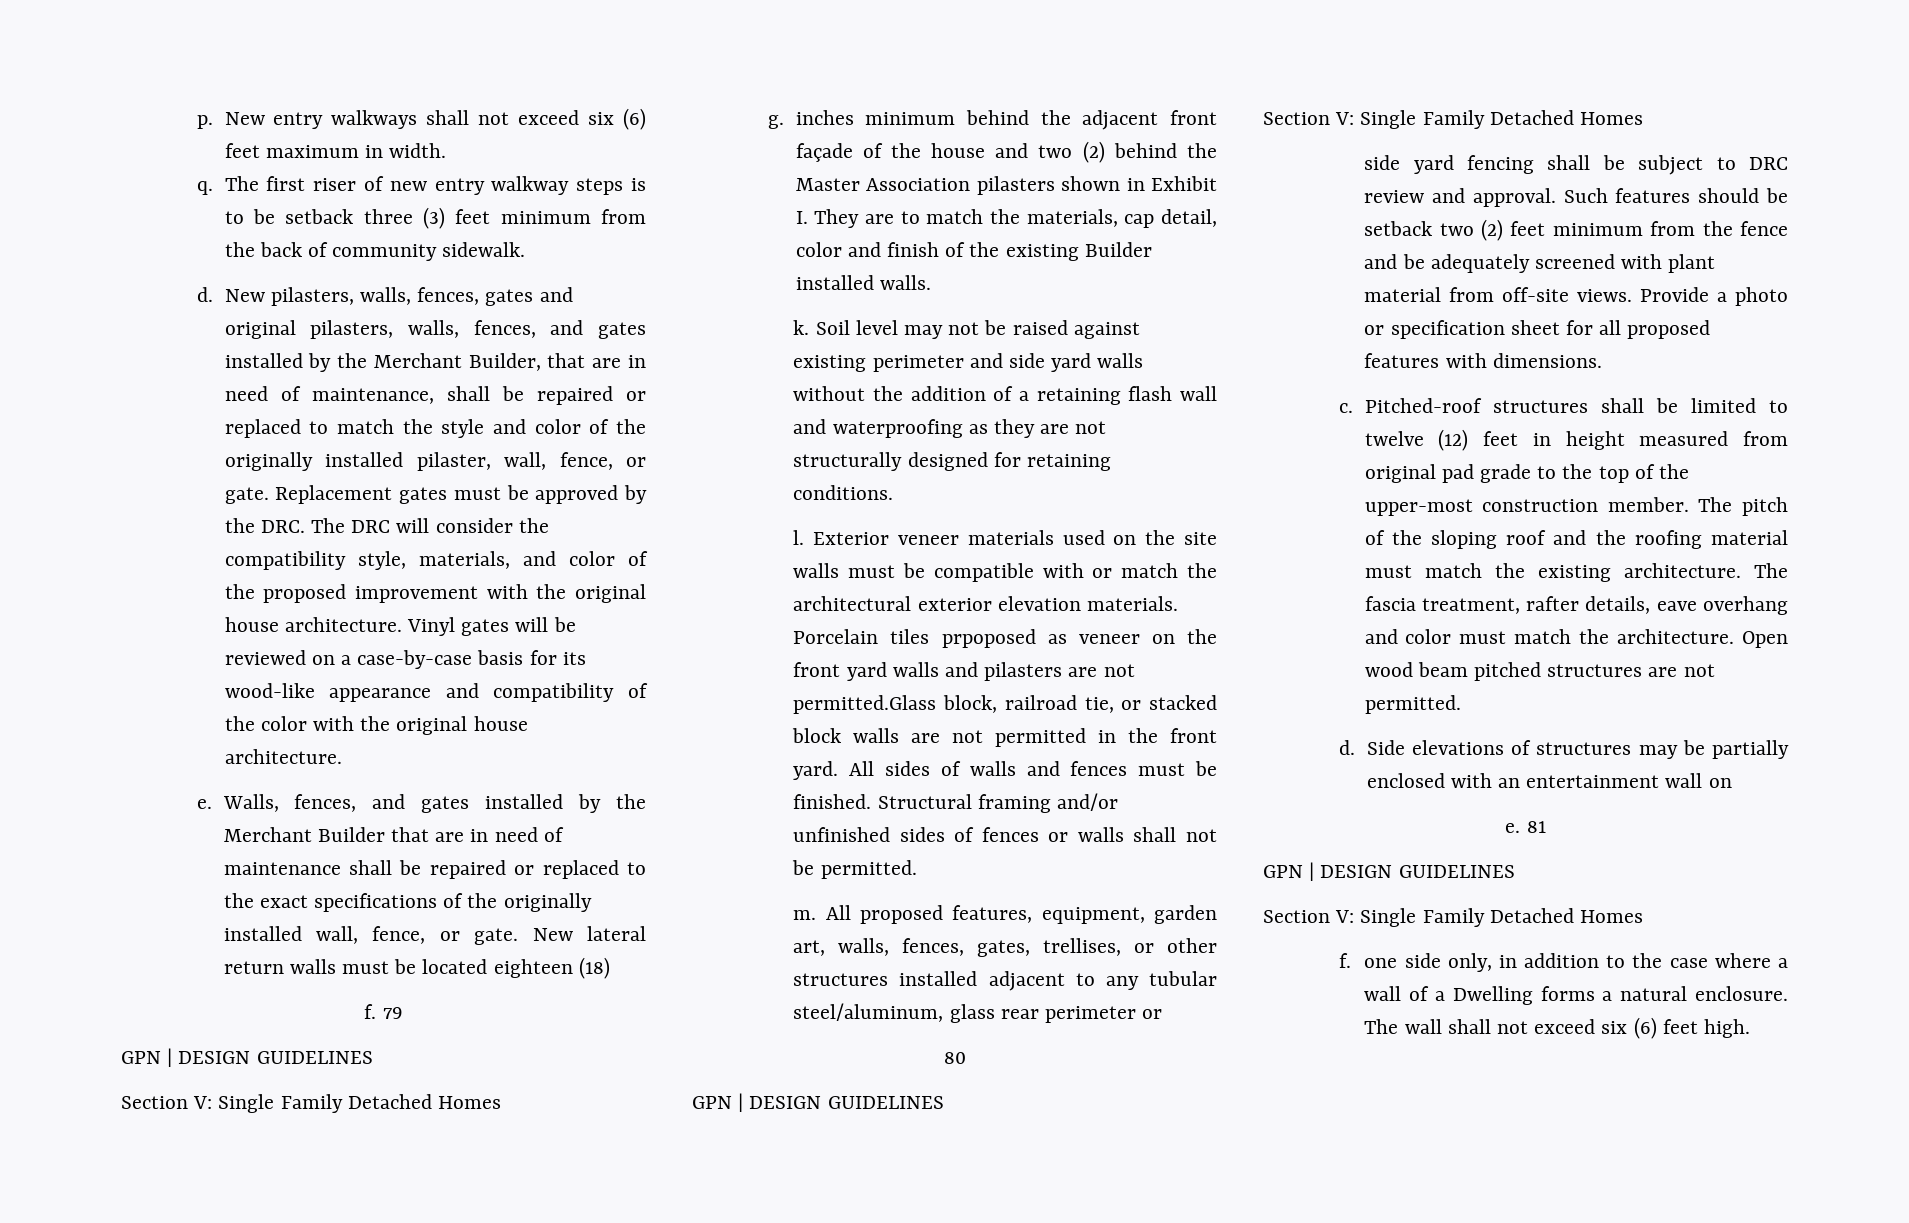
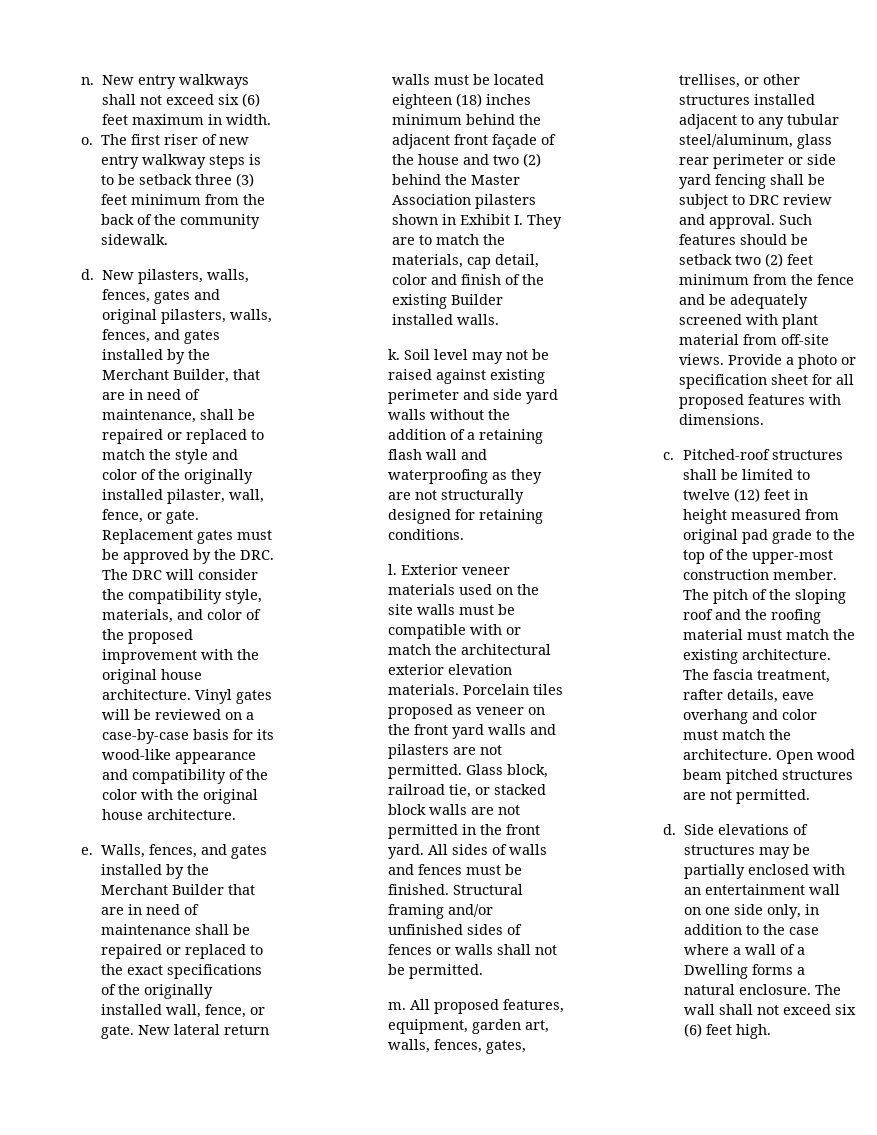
[196,115,213,129] p. -> [81,77,95,85] n.
[196,181,213,195] q. -> [81,137,94,145] o.
(328, 249) none -> [154,214,177,225] the
[364,1004,403,1019] [121,1048,373,1067] [121,1094,502,1113] [767,115,784,129] // f. 79 // GPN | DESIGN GUIDELINES // Section V: Single Family Detached Homes // g. -> (483, 100) none
[941,629,1036,648] prpoposed -> [387,704,453,719] proposed
[793,695,937,714] permitted.Glass -> [387,764,503,779] permitted. Glass
[943,1052,966,1064] [692,1093,944,1112] [1263,110,1644,129] // 80 // GPN | DESIGN GUIDELINES // Section V: Single Family Detached Homes // -> (803, 161) none
[1505,821,1546,833] [1263,862,1515,881] [1263,908,1644,927] [1338,953,1351,968] // e. 81 // GPN | DESIGN GUIDELINES // Section V: Single Family Detached Homes // f. -> (701, 911) none

